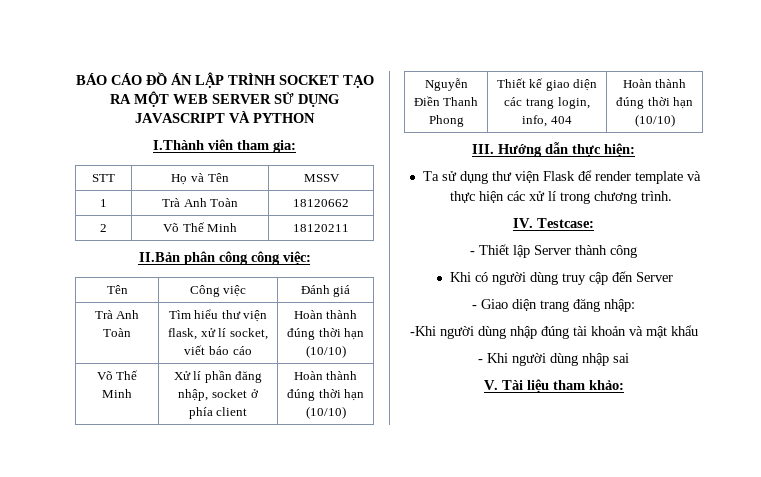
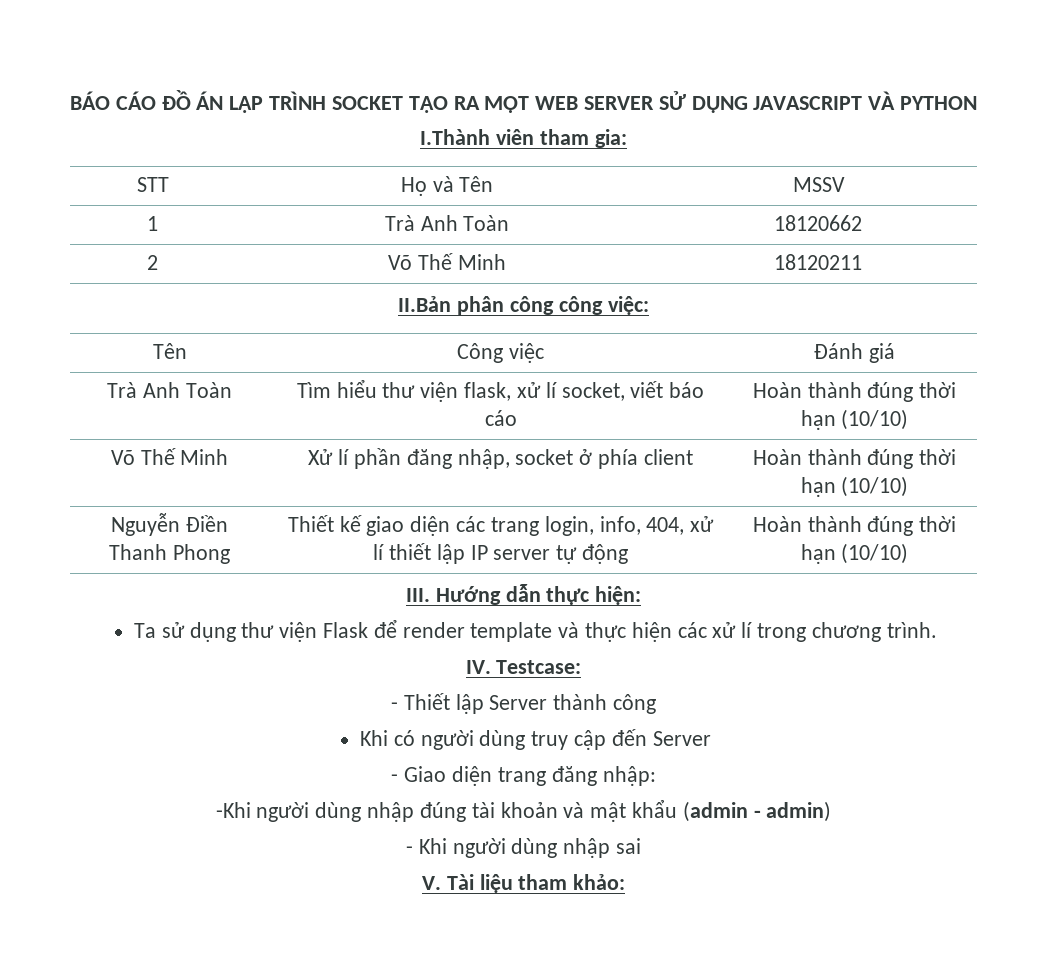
[550,116,572,124] 404 -> [646,516,715,535] [373,543,628,564] 404, xử lí thiết lập IP server tự động
(698, 330) none -> [682,801,832,822] (admin - admin)

